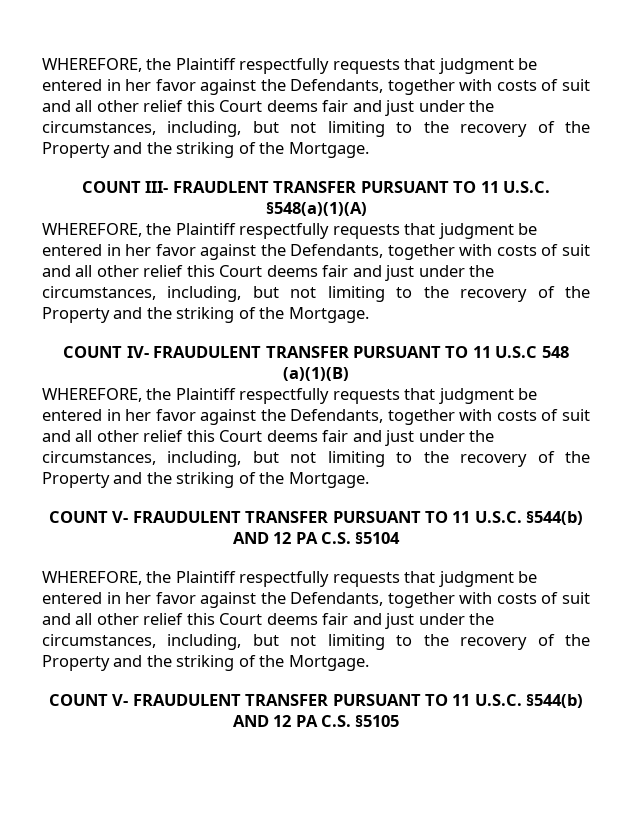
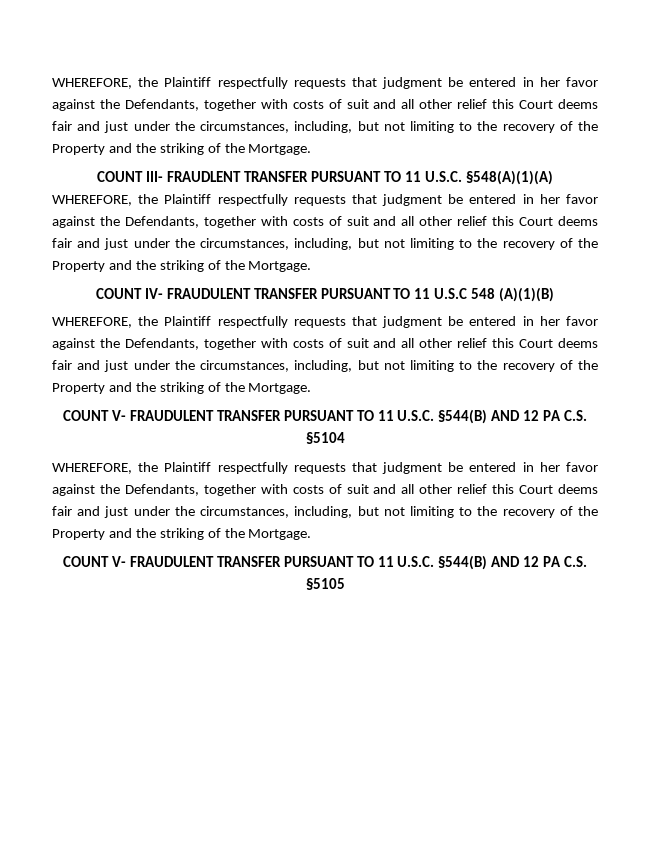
[265,202,367,216] §548(a)(1)(A) -> [465,170,553,185] §548(A)(1)(A)
[283,367,349,381] (a)(1)(B) -> [499,287,555,302] (A)(1)(B)
[526,511,584,525] §544(b) -> [438,409,488,424] §544(B)
[526,694,584,708] §544(b) -> [438,555,488,570] §544(B)

